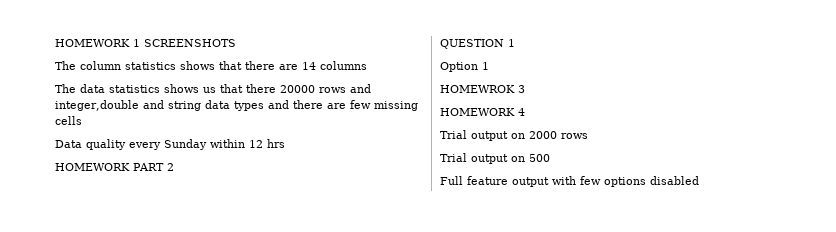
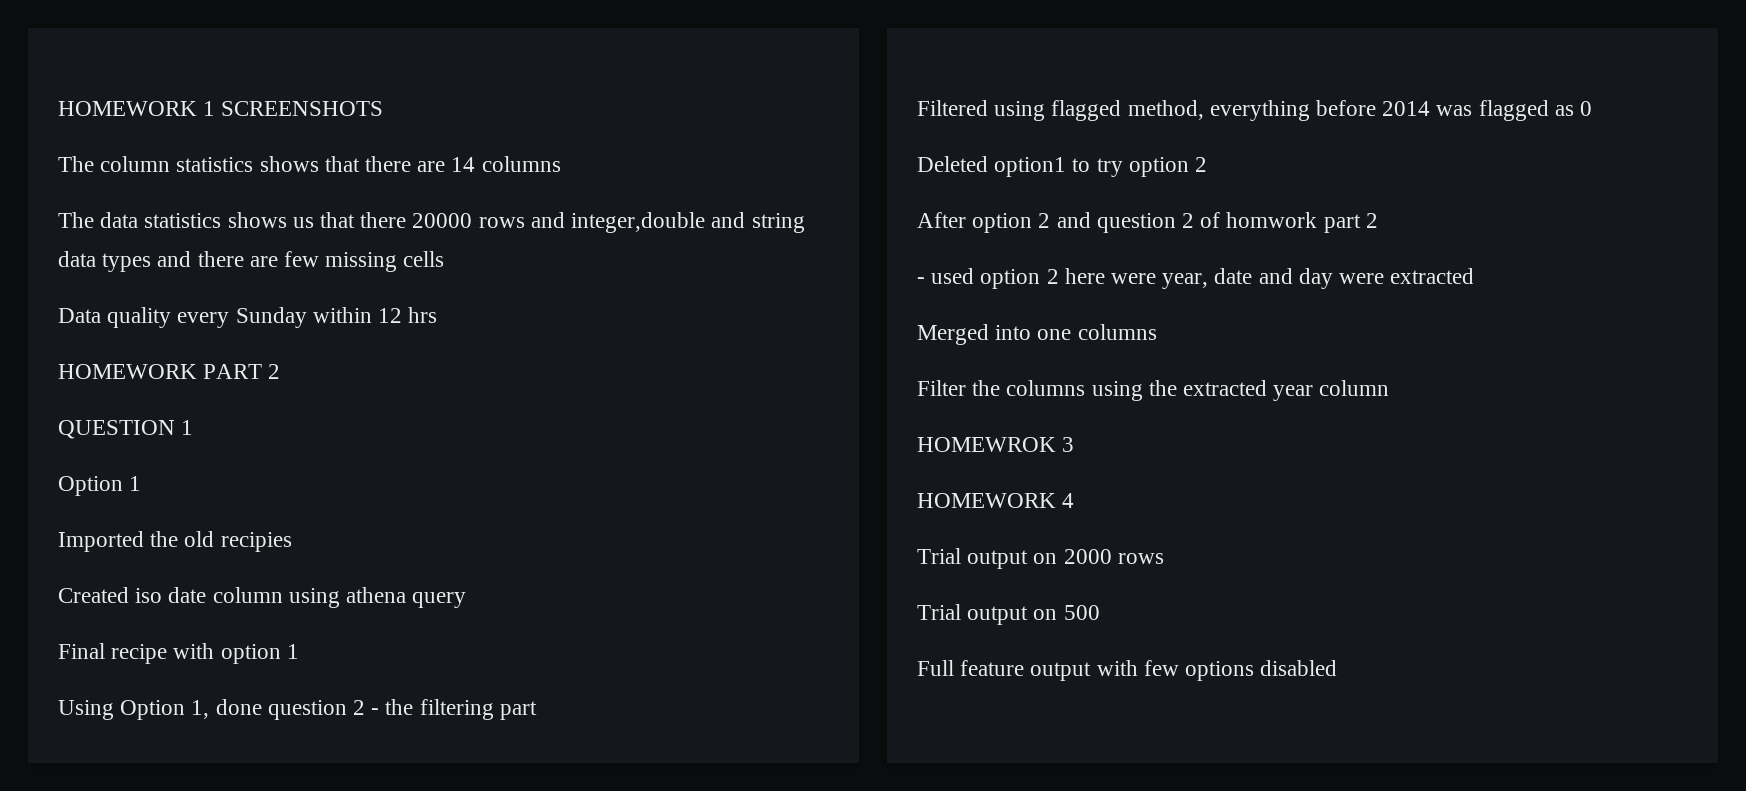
(489, 66) none -> [58,531,292,552] [58,587,467,608] [58,643,299,664] [58,699,537,720] [917,100,1593,121] [917,156,1208,177] [917,212,1378,233] [917,268,1475,289] [917,324,1157,345] [917,380,1390,401] // Imported the old recipies // Created iso date column using athena query // Final recipe with option 1 // Using Option 1, done question 2 - the filtering part // Filtered using flagged method, everything before 2014 was flagged as 0 // Deleted option1 to try option 2 // After option 2 and question 2 of homwork part 2 // - used option 2 here were year, date and day were extracted // Merged into one columns // Filter the columns using the extracted year column

